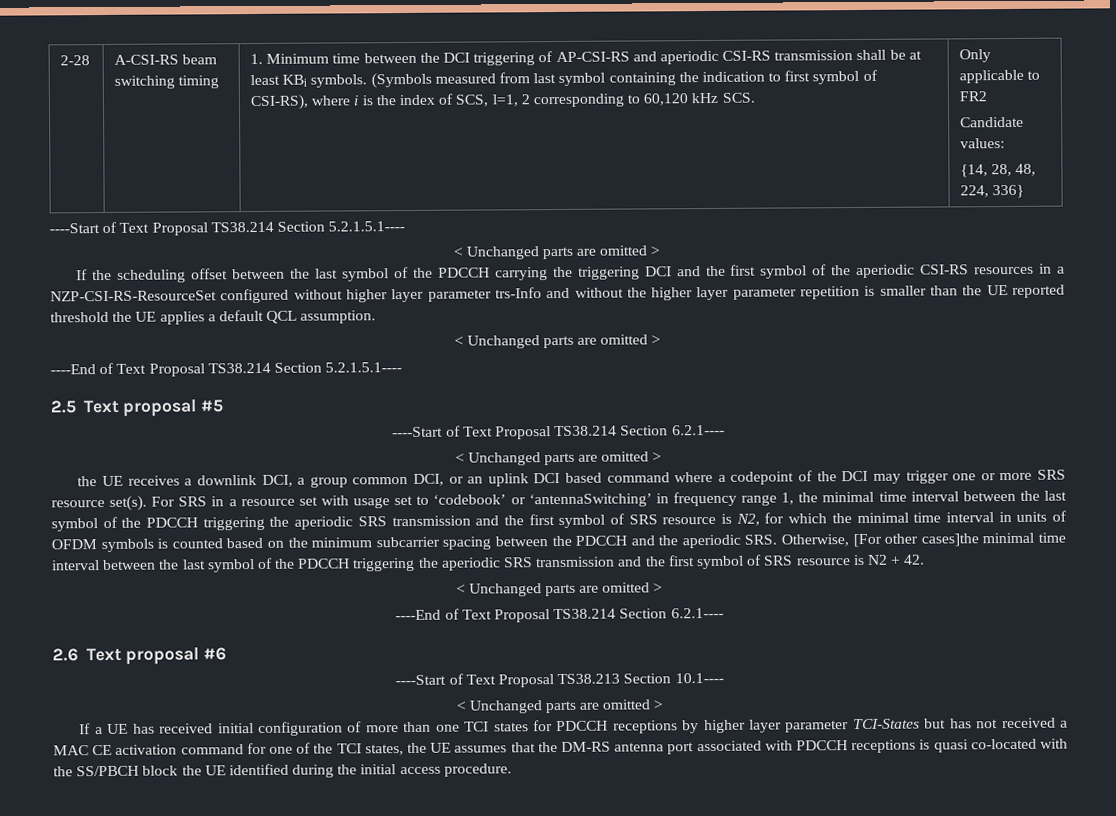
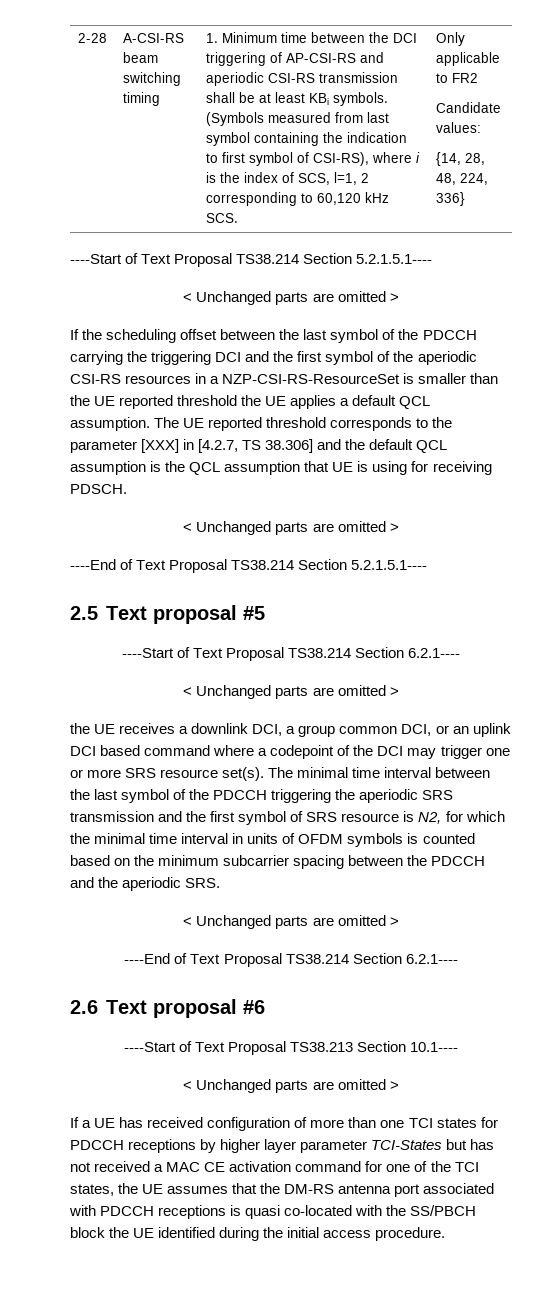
[220,285,861,304] configured without higher layer parameter trs-Info and without the higher layer parameter repetition -> (401, 379) none
(377, 317) none -> [154,417,453,431] [70,439,448,453] [70,461,492,475] [70,484,127,494] The UE reported threshold corresponds to the parameter [XXX] in [4.2.7, TS 38.306] and the default QCL assumption is the QCL assumption that UE is using for receiving PDSCH.
[151,491,819,509] For SRS in a resource set with usage set to ‘codebook’ or ‘antennaSwitching’ in frequency range 1, the -> [268,767,294,778] The
[781,532,1067,548] [51,554,926,573] Otherwise, [For other cases]the minimal time interval between the last symbol of the PDCCH triggering the aperiodic SRS transmission and the first symbol of SRS resource is N2 + 42. -> (221, 883) none
[217,723,254,734] initial -> (204, 1122) none

